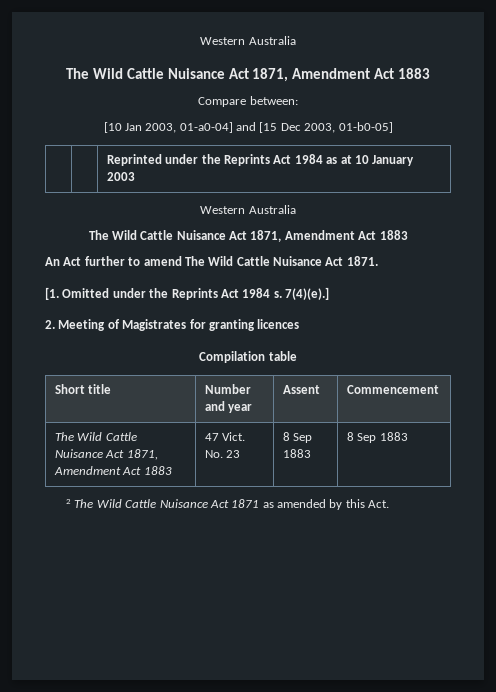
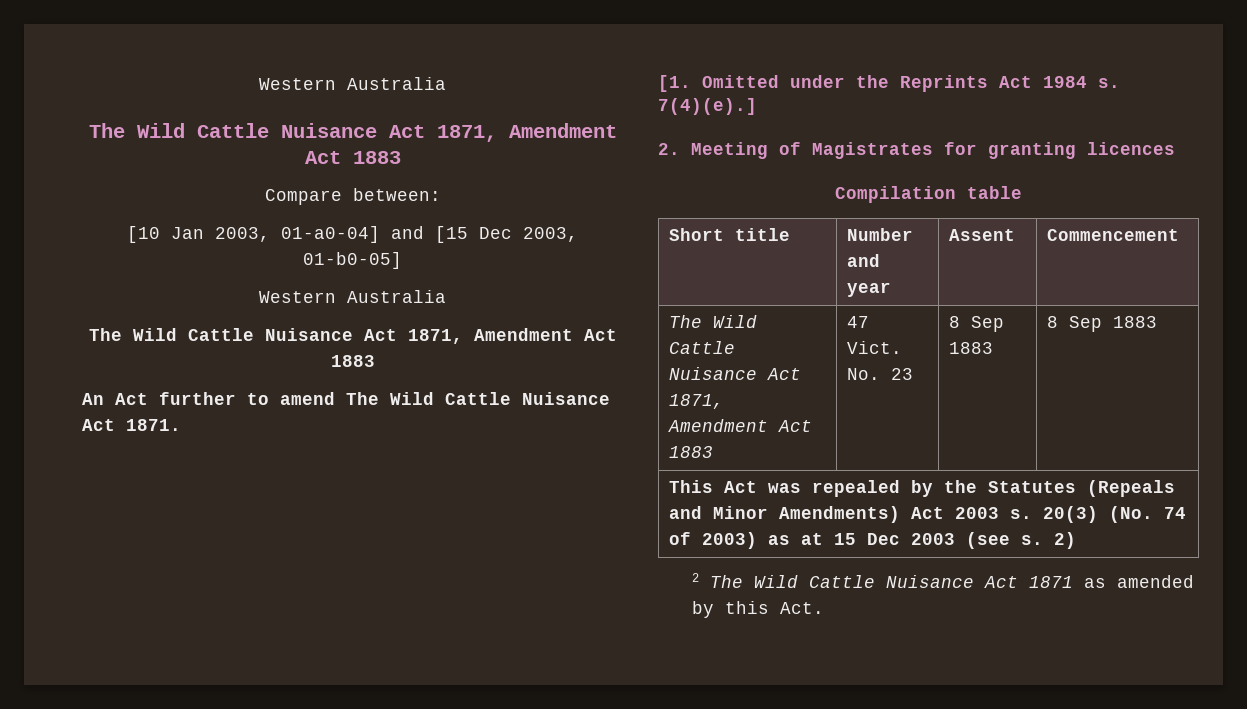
[106,154,415,166] [106,172,135,181] // | | Reprinted under the Reprints Act 1984 as at 10 January 2003 -> (402, 260) none
(408, 436) none -> [669,480,1176,497] [669,506,1187,523] [669,532,1077,549] // This Act was repealed by the Statutes (Repeals and Minor Amendments) Act 2003 s. 20(3) (No. 74 of 2003) as at 15 Dec 2003 (see s. 2)

